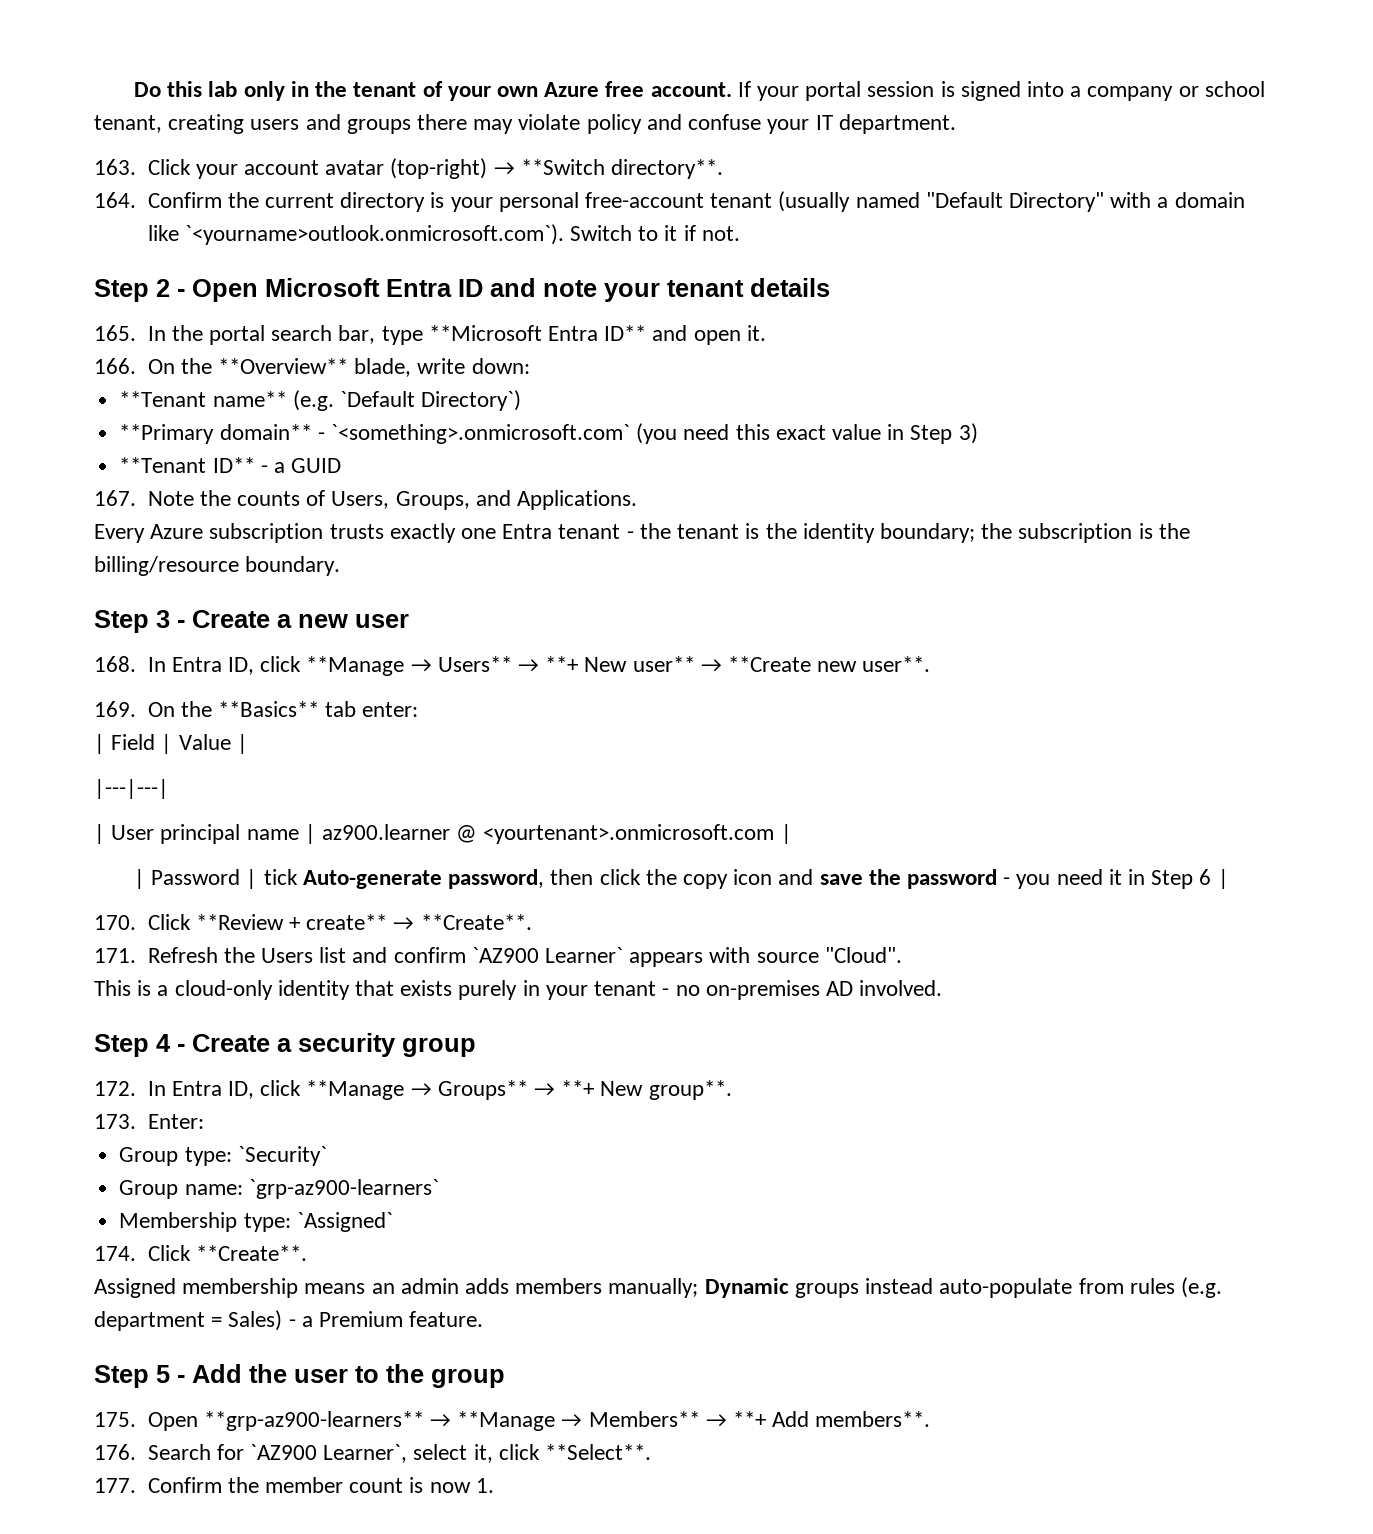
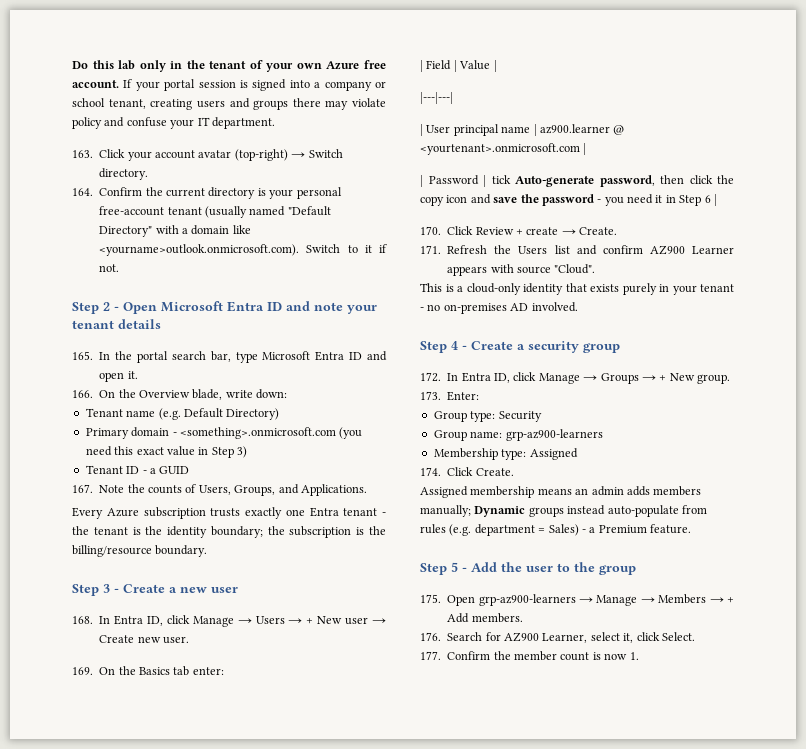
[520,159,723,179] **Switch directory**. -> [308,149,343,158] [99,168,149,180] Switch directory.
[184,224,564,245] `<yourname>outlook.onmicrosoft.com`). -> [99,244,300,256] <yourname>outlook.onmicrosoft.com).
[428,325,647,341] **Microsoft Entra ID** -> [262,351,363,361] Microsoft Entra ID
[217,358,348,374] **Overview** -> [139,390,190,398] Overview
[119,390,522,411] [119,424,630,444] **Tenant name** (e.g. `Default Directory`) // **Primary domain** - `<something>.onmicrosoft.com` -> [85,408,280,420] [85,427,336,439] Tenant name (e.g. Default Directory) // Primary domain - <something>.onmicrosoft.com
[119,457,255,473] **Tenant ID** -> [85,465,140,474] Tenant ID
[306,656,931,676] **Manage → Users** → **+ New user** → **Create new user**. -> [192,616,386,627] [99,635,189,644] Manage → Users → + New user → Create new user.
[217,701,319,717] **Basics** -> [139,667,170,675] Basics
[195,914,532,930] **Review + create** → **Create**. -> [475,227,618,235] Review + create → Create.
[471,947,623,963] `AZ900 Learner` -> [649,245,734,255] AZ900 Learner
[306,1080,732,1100] **Manage → Groups** → **+ New group**. -> [538,373,730,384] Manage → Groups → + New group.
[237,1146,327,1166] `Security` -> [498,411,542,422] Security
[248,1179,439,1199] `grp-az900-learners` -> [505,429,603,441] grp-az900-learners
[296,1212,393,1232] `Assigned` -> [529,448,578,460] Assigned
[195,1245,307,1261] **Create**. -> [475,468,514,476] Create.
[203,1411,931,1431] **grp-az900-learners** → **Manage → Members** → **+ Add members**. -> [478,594,734,606] [447,613,523,623] grp-az900-learners → Manage → Members → + Add members.
[249,1444,408,1463] `AZ900 Learner`, -> [504,632,588,643] AZ900 Learner,
[544,1444,651,1460] **Select**. -> [661,632,695,641] Select.

